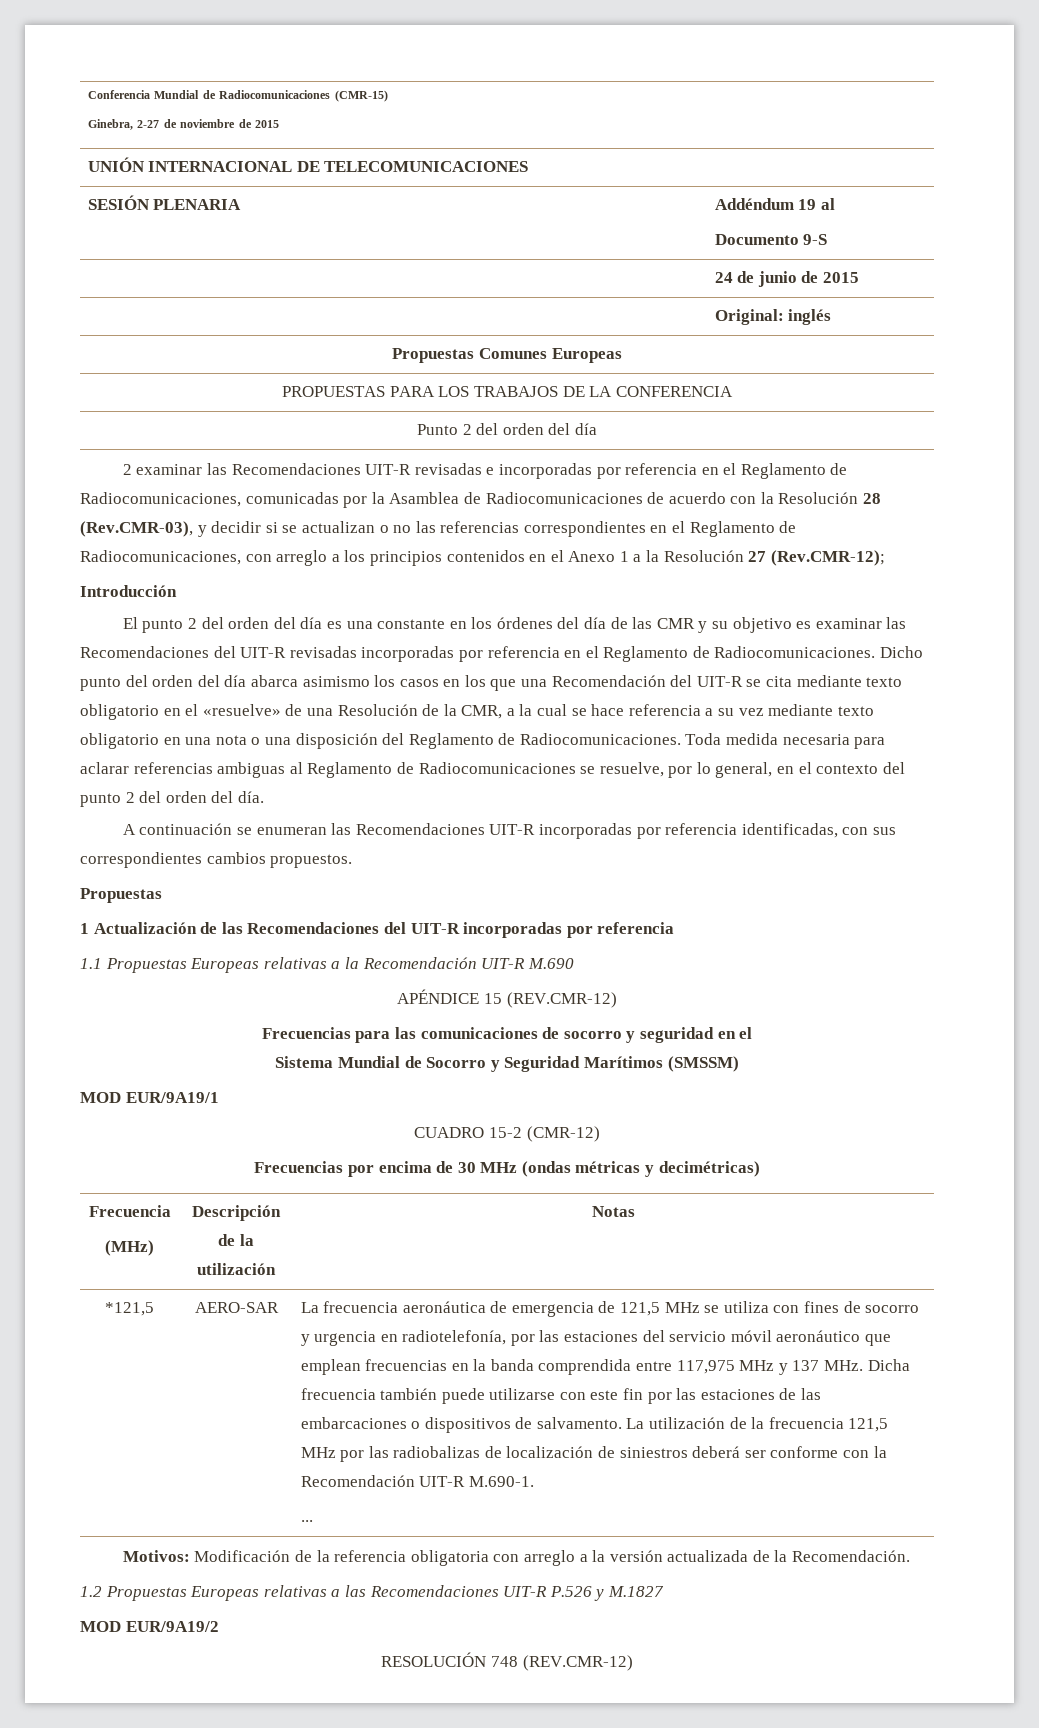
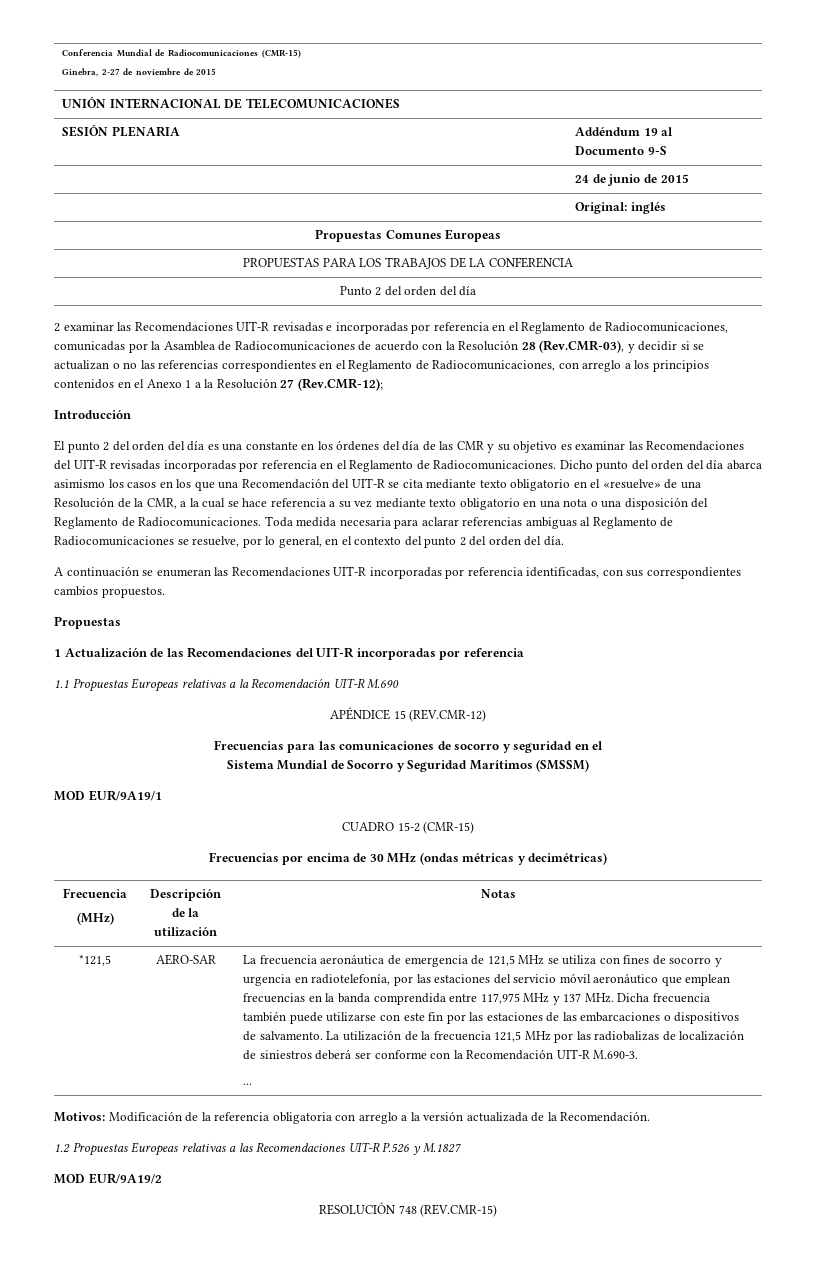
[526,1126,600,1142] (CMR-12) -> [423,821,475,834] (CMR-15)
[468,1476,534,1487] M.690-1. -> [593,1050,639,1059] M.690-3.
[522,1655,633,1671] (REV.CMR-12) -> [420,1204,498,1217] (REV.CMR-15)

